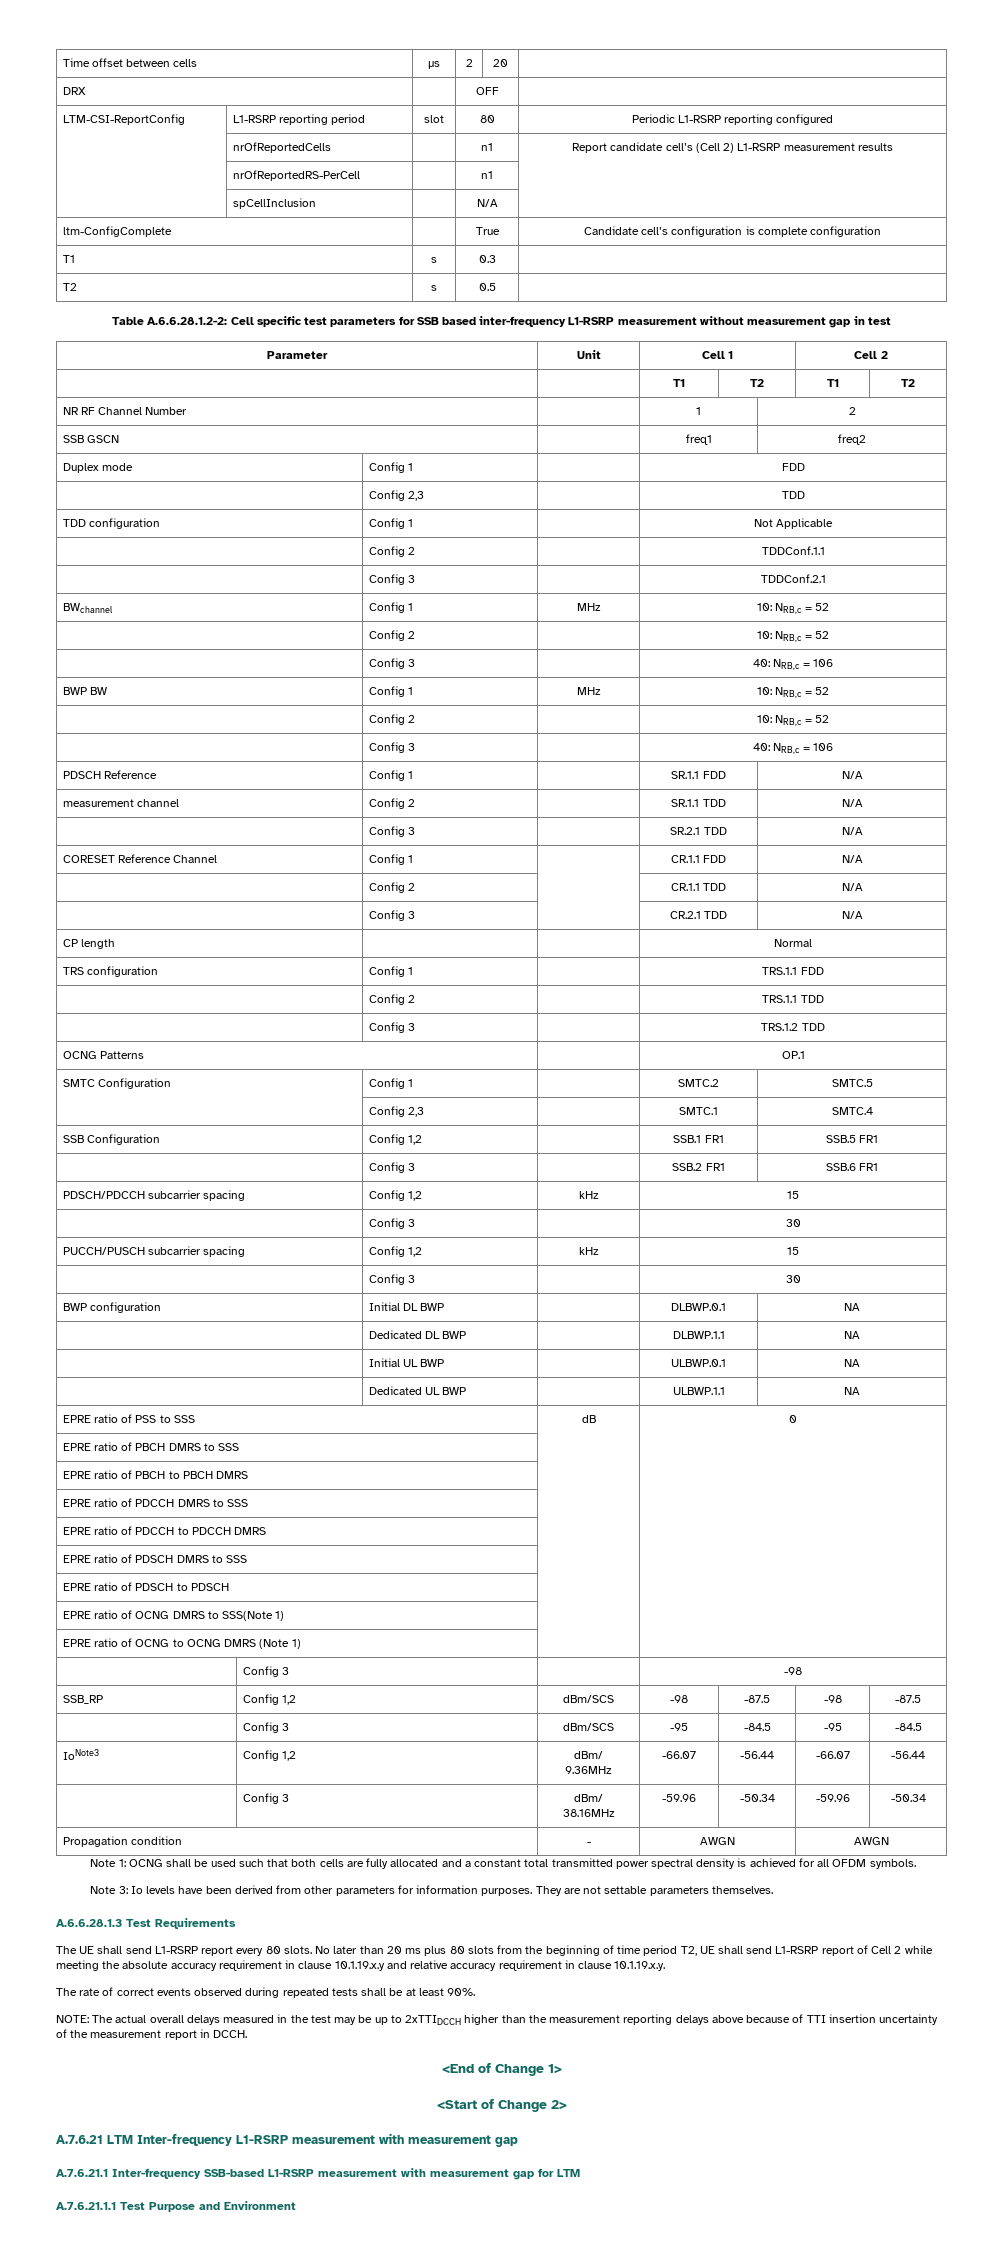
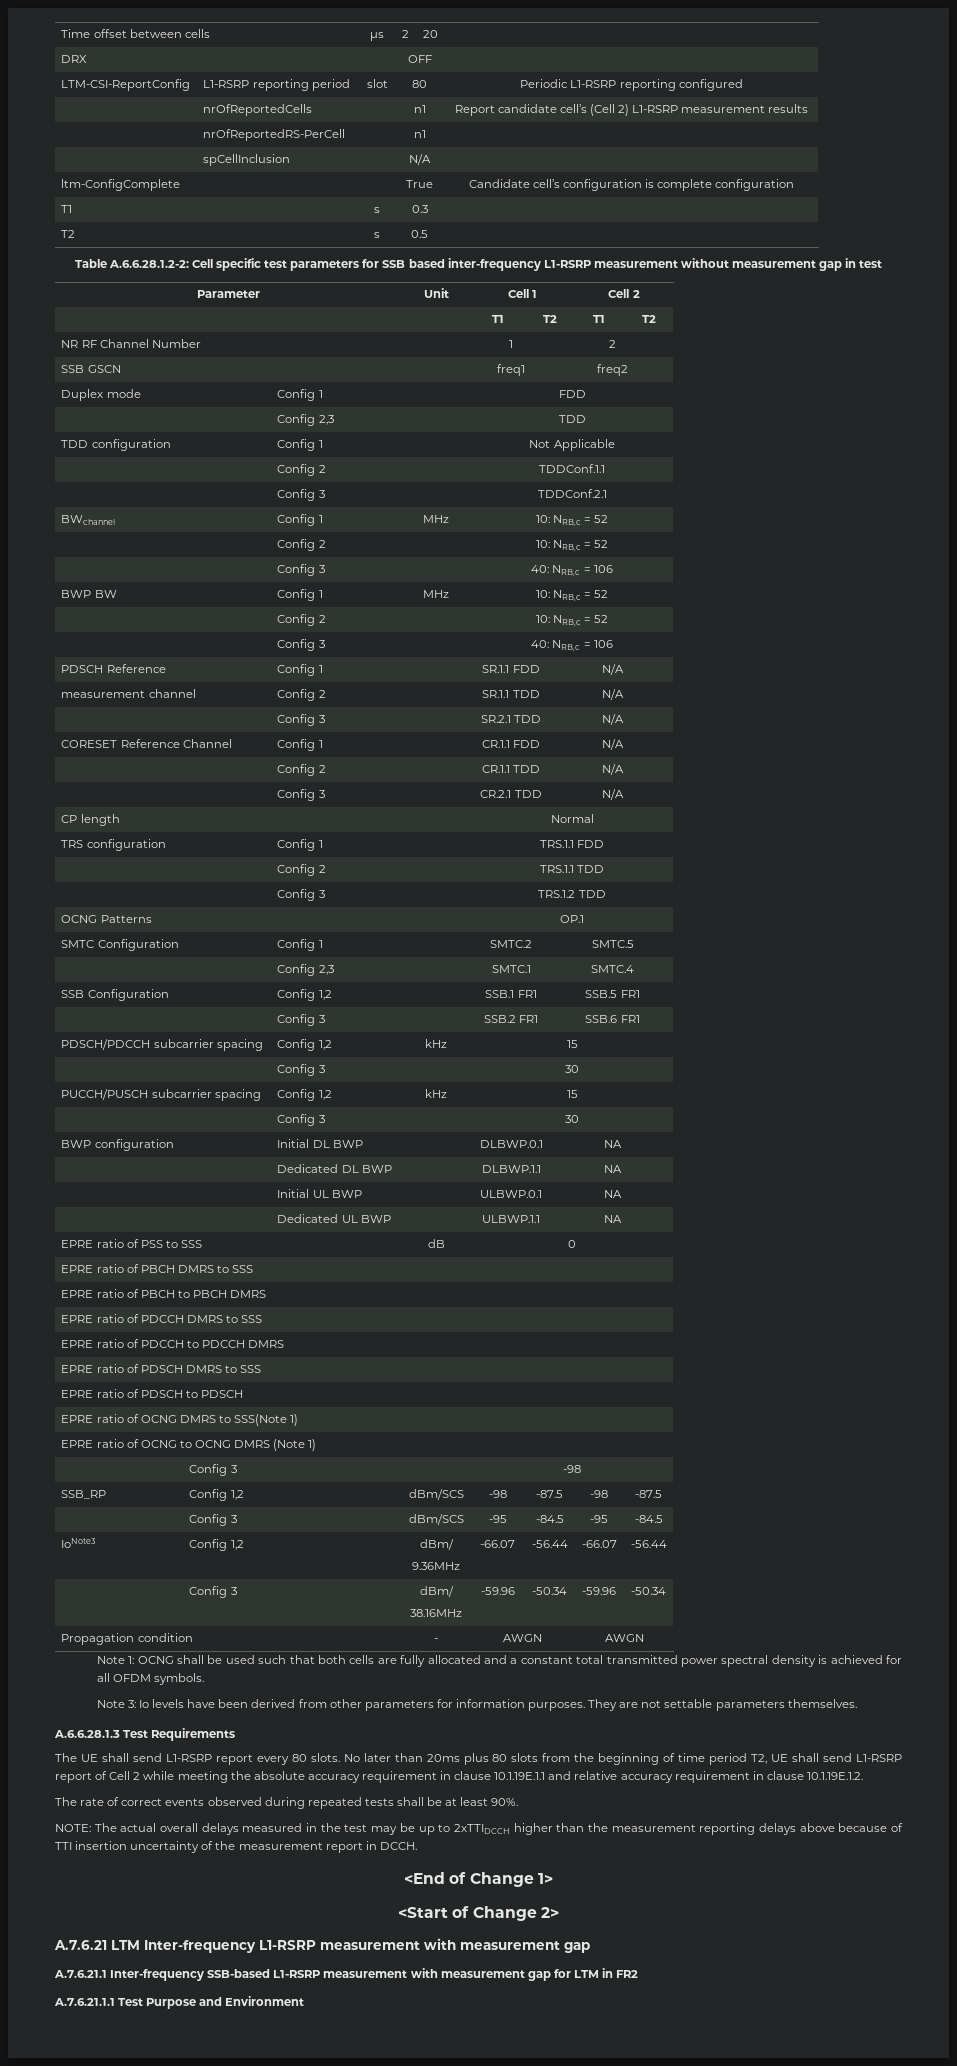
[386,1946,422,1954] 20 ms -> [426,1754,460,1762] 20ms
[334,1961,385,1971] 10.1.19.x.y -> [494,1772,546,1780] 10.1.19E.1.1
[614,1961,666,1971] 10.1.19.x.y. -> [806,1772,863,1780] 10.1.19E.1.2.
(580, 2173) none -> [602,1968,639,1978] in FR2

